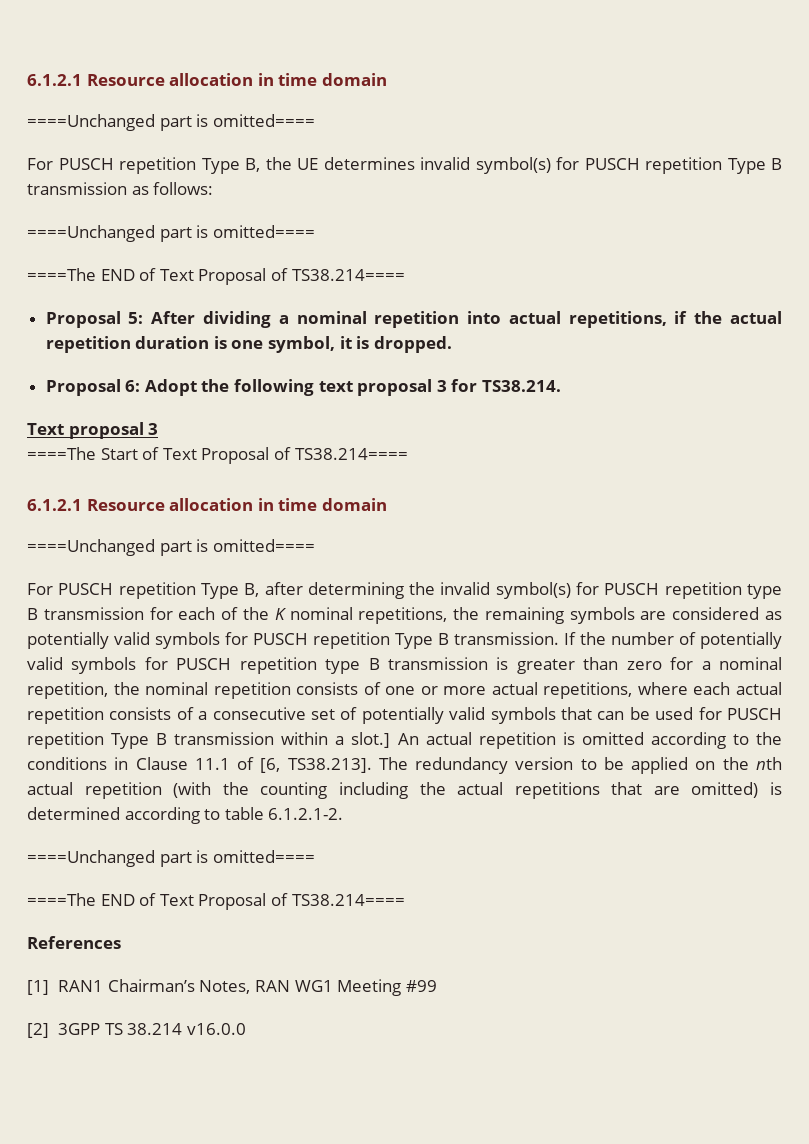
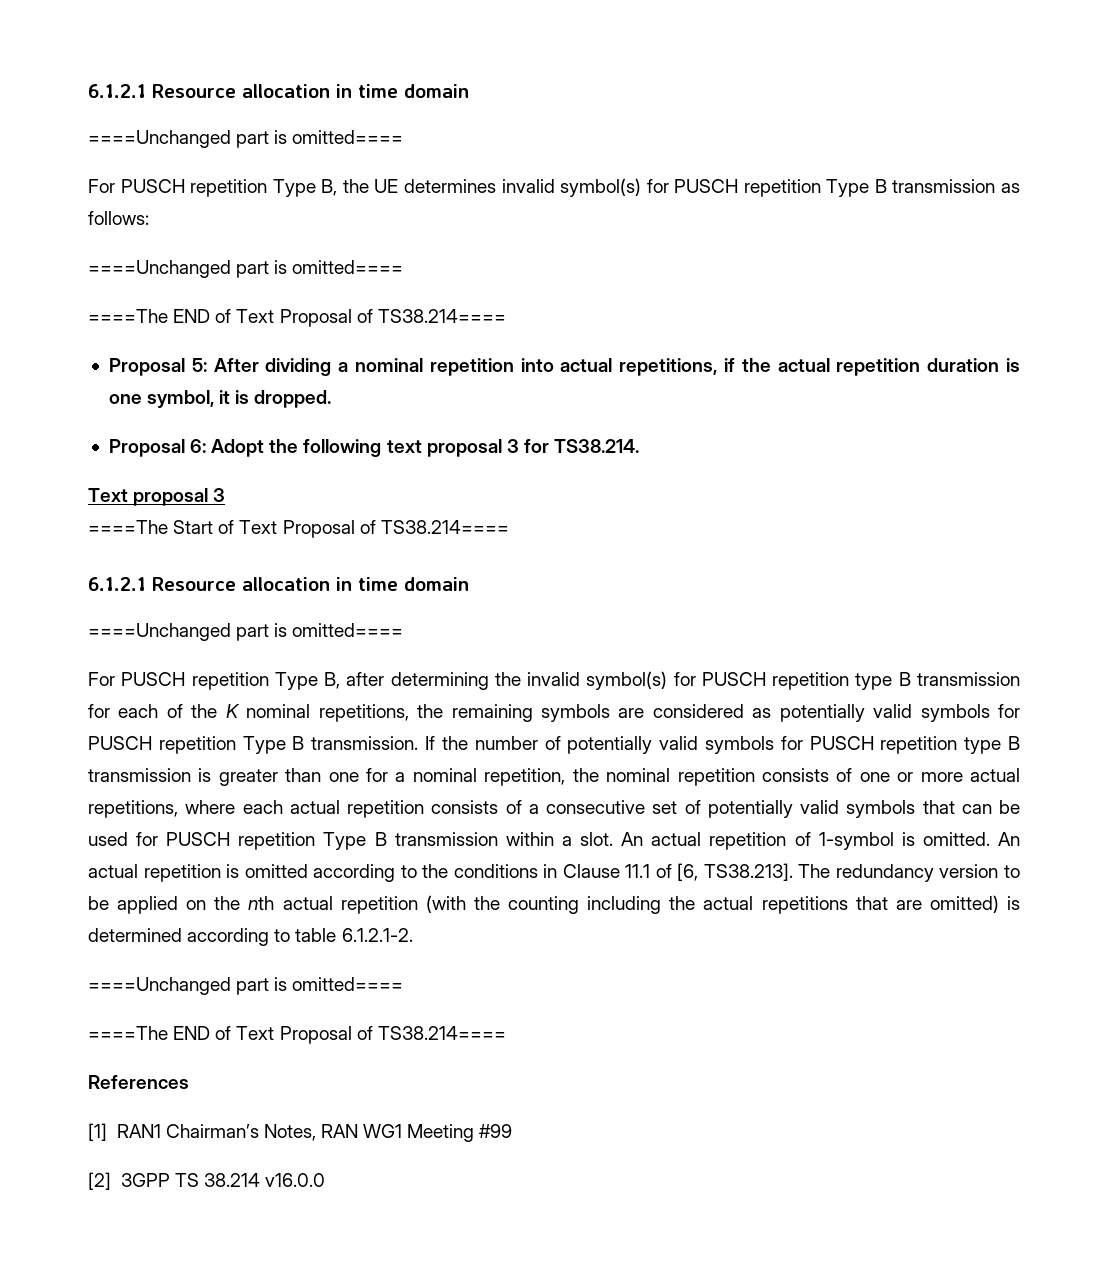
[626,661,662,670] zero -> [328,772,359,782] one
[351,732,391,748] slot.] -> [580,832,990,850] slot. An actual repetition of 1-symbol is omitted.

